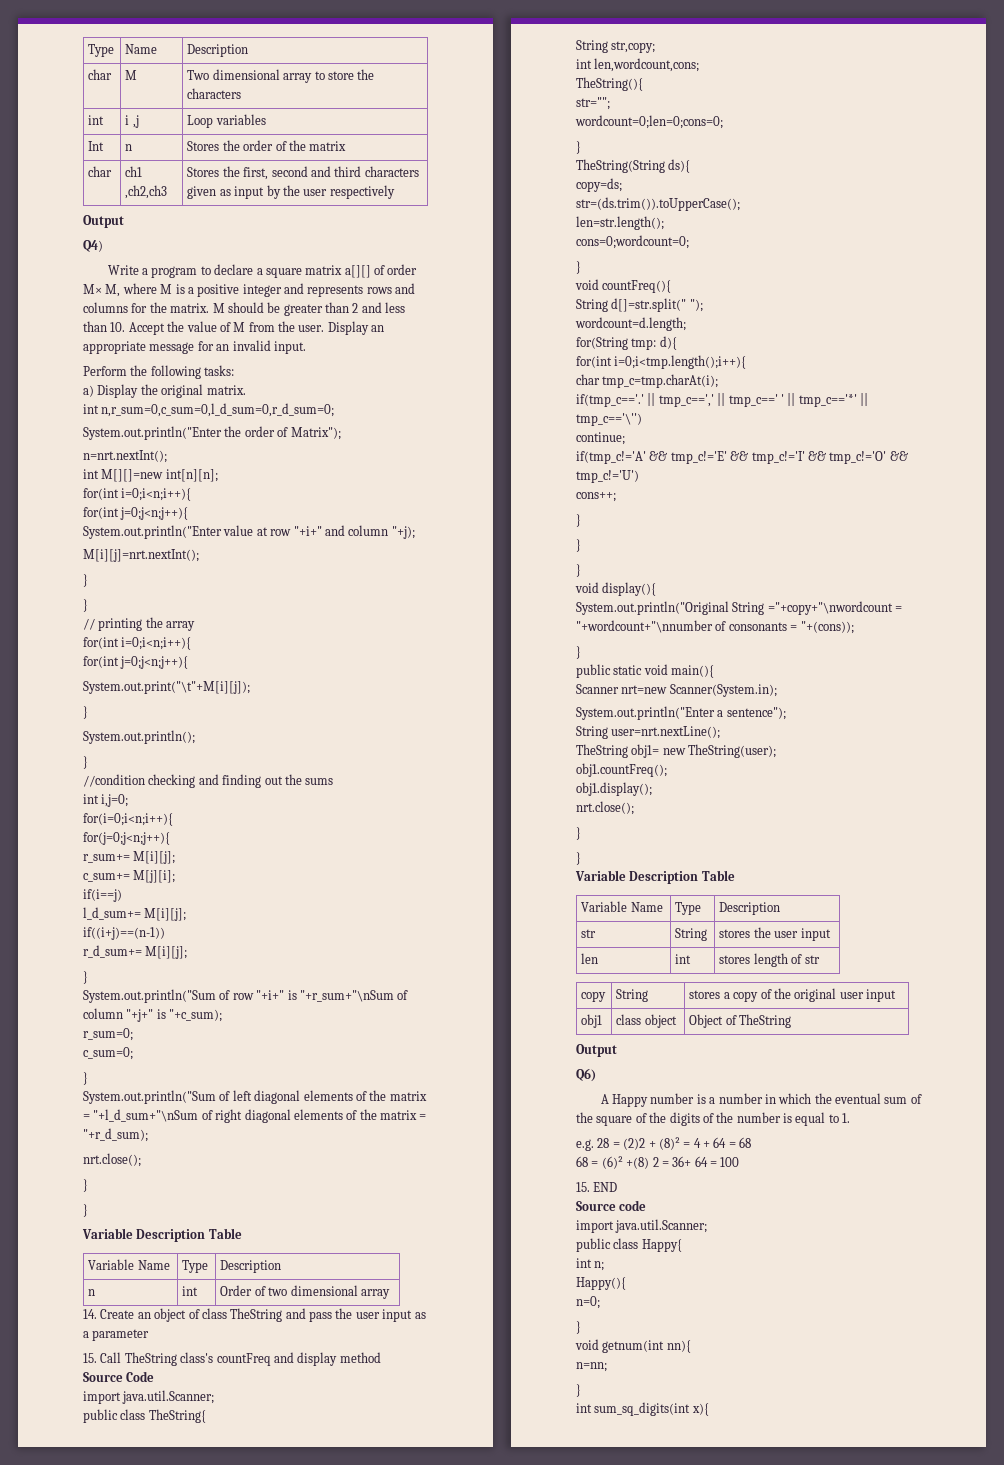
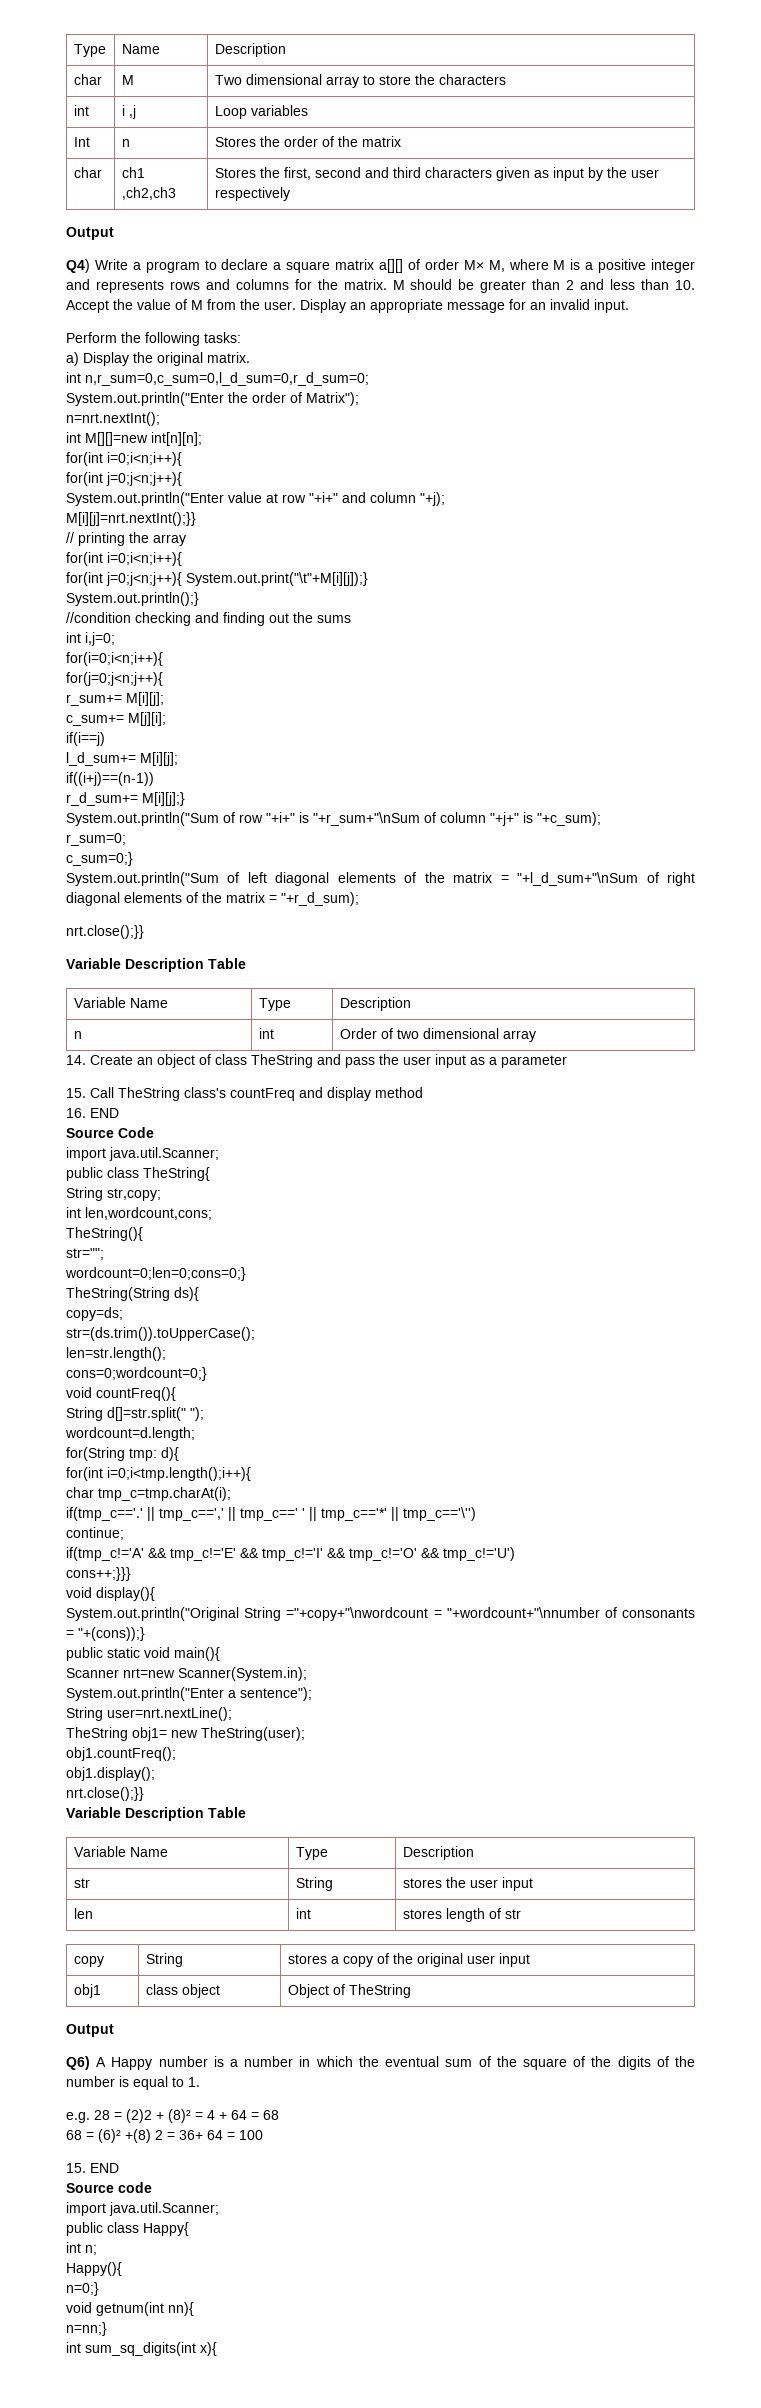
(103, 246) // -> (90, 266) none
[83,549,199,562] [83,574,88,587] [83,599,88,612] M[i][j]=nrt.nextInt(); // } // } -> [66,512,196,526] M[i][j]=nrt.nextInt();}}
[83,681,250,694] [83,706,88,719] [83,730,195,744] [83,756,88,769] // System.out.print("\t"+M[i][j]); // } // System.out.println(); // } -> [186,572,368,586] [66,592,199,606] System.out.print("\t"+M[i][j]);} // System.out.println();}
[145,946,188,959] [83,971,88,984] M[i][j]; // } -> [142,792,185,806] M[i][j];}
[83,1047,133,1060] [83,1072,88,1085] c_sum=0; // } -> [66,852,133,866] c_sum=0;}
[83,1153,141,1167] [83,1179,88,1192] [83,1204,88,1217] nrt.close(); // } // } -> [66,925,144,939] nrt.close();}}
(381, 1357) none -> [66,1108,119,1118] // 16. END
[575,115,723,129] [576,141,581,154] wordcount=0;len=0;cons=0; // } -> [65,1267,246,1281] wordcount=0;len=0;cons=0;}
[576,235,689,249] [576,261,581,274] cons=0;wordcount=0; // } -> [66,1367,207,1381] cons=0;wordcount=0;}
[576,492,616,502] [576,514,581,527] [576,539,581,552] [576,564,581,577] cons++; // } // } // } -> [66,1567,131,1581] cons++;}}}
[800,621,854,634] [576,646,581,659] "+(cons)); // } -> [78,1627,145,1641] "+(cons));}
[576,801,634,815] [576,827,581,840] [576,852,581,865] nrt.close(); // } // } -> [66,1787,144,1801] nrt.close();}}
(596, 1075) // -> (90, 2063) none
[576,1296,600,1309] [576,1321,581,1334] n=0; // } -> [66,2282,99,2296] n=0;}
[576,1362,607,1372] [576,1384,581,1397] n=nn; // } -> [66,2322,107,2336] n=nn;}

